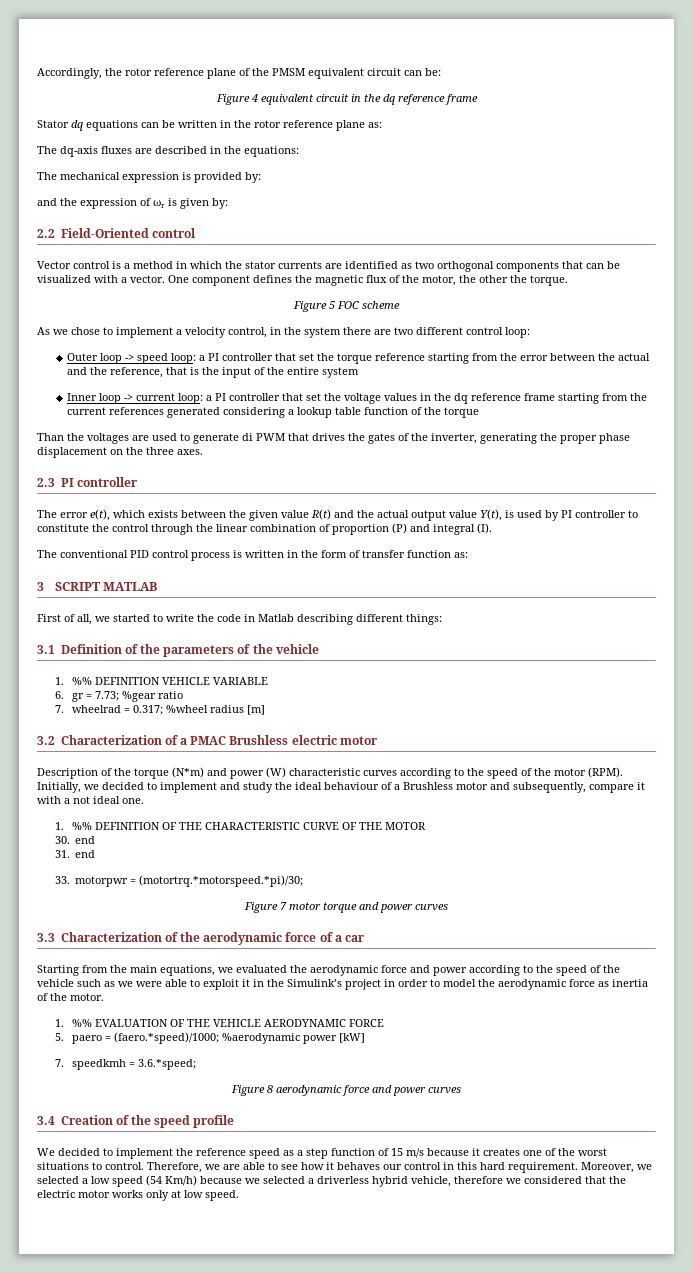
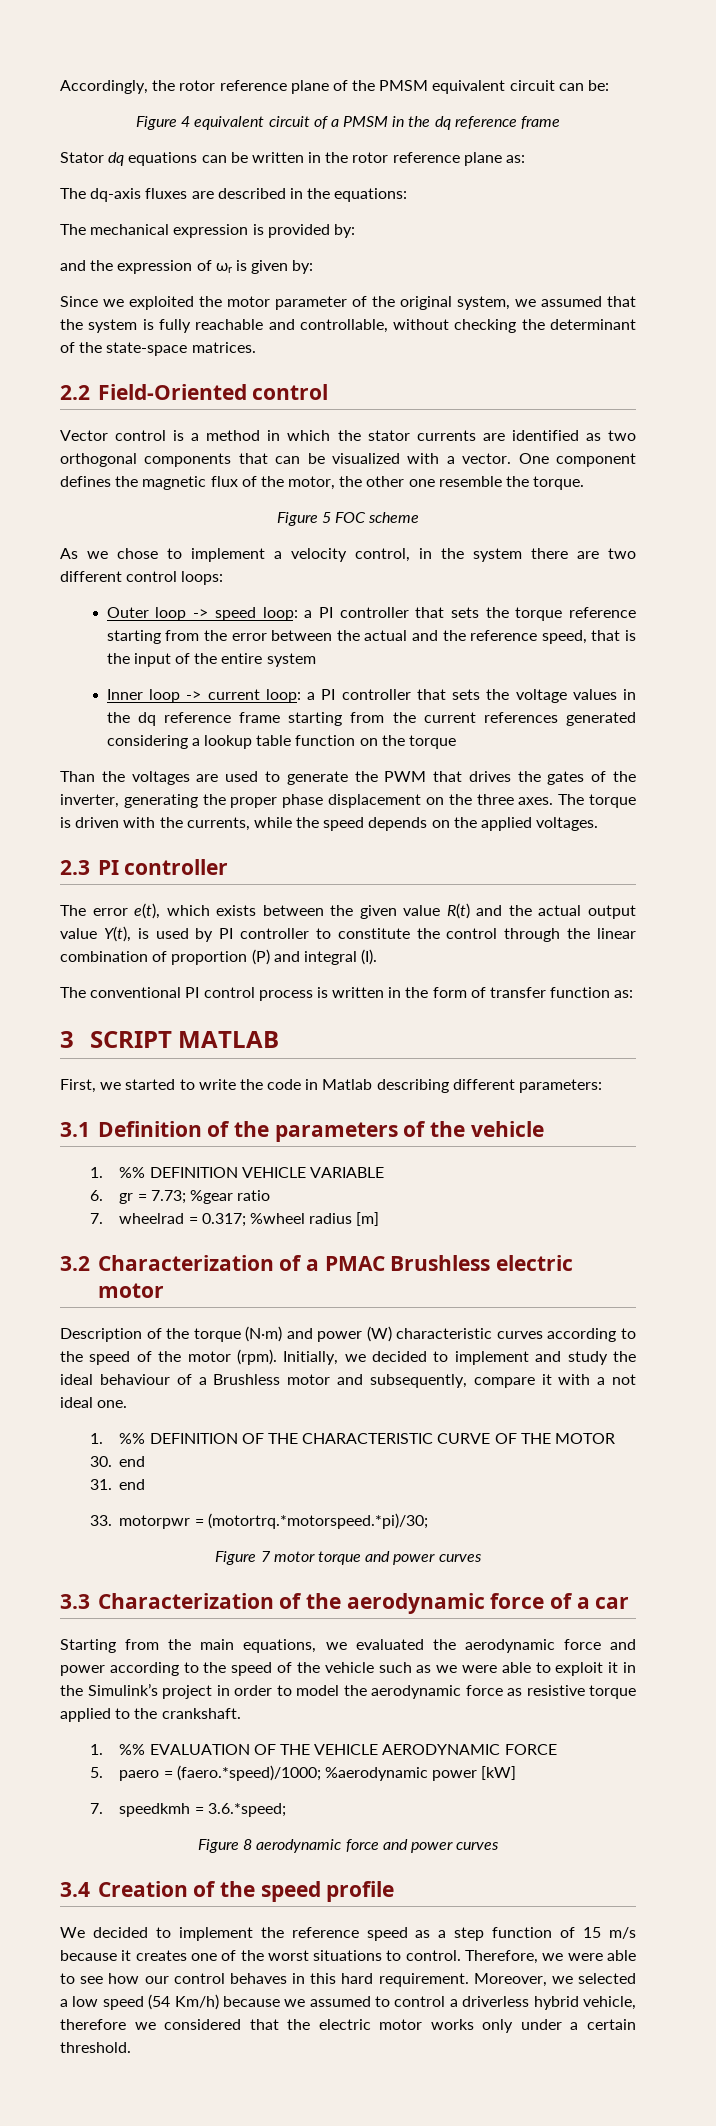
(349, 98) none -> [313,116,389,129] of a PMSM
(228, 203) none -> [60,296,636,310] [60,319,636,333] [60,342,256,356] // Since we exploited the motor parameter of the original system, we assumed that the system is fully reachable and controllable, without checking the determinant of the state-space matrices.
(508, 279) none -> [408,476,502,487] one resemble
[505,327,530,338] loop: -> [181,571,224,585] loops:
[298,353,314,361] set -> [450,607,479,618] sets
[109,367,163,378] reference, -> [470,630,587,644] reference speed,
[305,393,321,401] set -> [451,689,480,700] sets
[410,407,422,415] of -> [359,738,378,746] on
[242,433,253,441] di -> [354,771,378,782] the
(203, 452) none -> [558,794,636,808] [60,817,599,831] The torque is driven with the currents, while the speed depends on the applied voltages.
[130,550,149,558] PID -> [185,987,200,998] PI
[37,614,92,625] First of all, -> [60,1079,96,1093] First,
[406,614,442,625] things: -> [519,1079,603,1093] parameters:
[172,767,204,778] (N*m) -> [245,1326,283,1342] (N∙m)
[588,767,623,778] (RPM). -> [236,1349,277,1365] (rpm).
[612,979,648,987] [37,993,104,1001] inertia of the motor. -> [526,1685,636,1699] [60,1708,241,1722] resistive torque applied to the crankshaft.
[223,1164,240,1170] are -> [567,1953,603,1961] were
[326,1162,380,1170] it behaves -> (140, 1978) none
(441, 1166) none -> [229,1973,287,1984] behaves
[263,1176,305,1184] selected -> [309,1996,446,2007] assumed to control
[171,1190,239,1201] at low speed. -> [520,2019,636,2030] [60,2042,131,2053] under a certain threshold.

